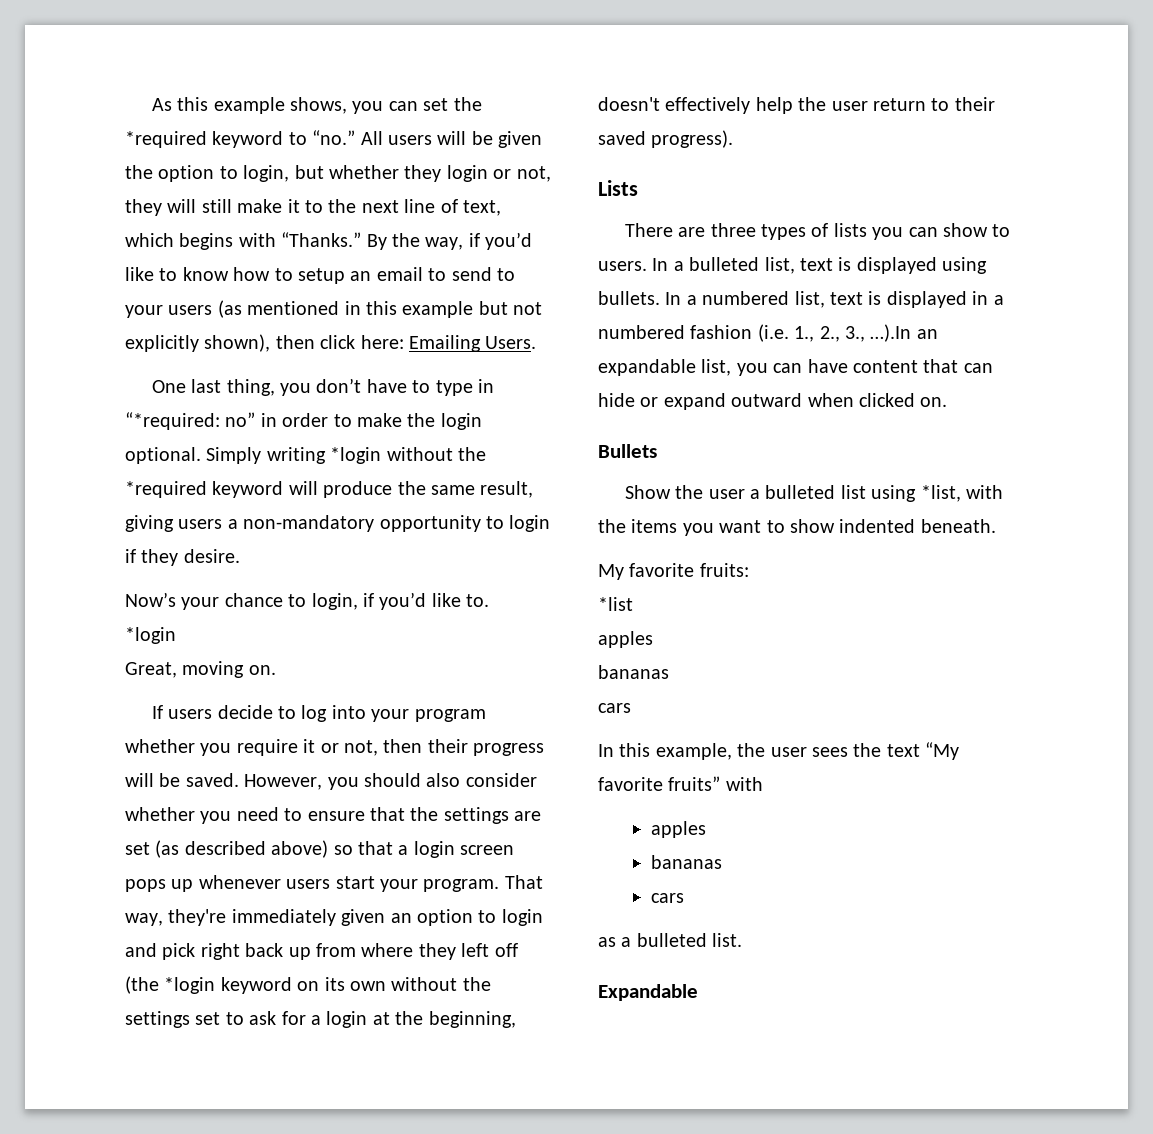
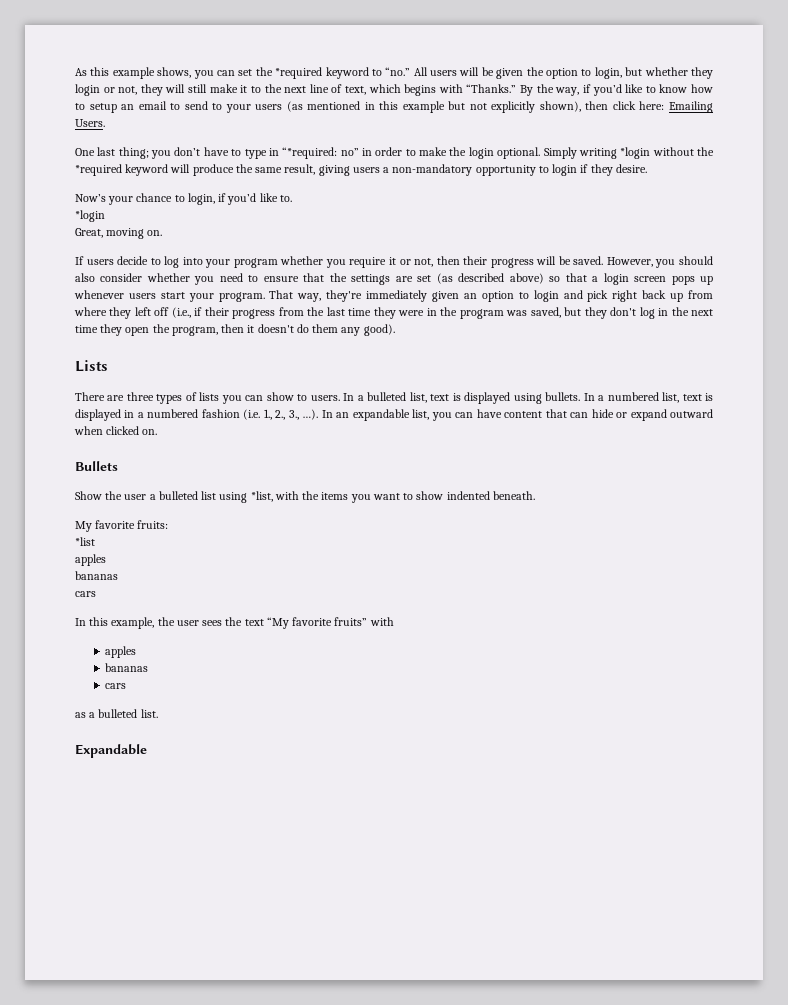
[226,379,275,396] thing, -> [118,147,149,159] thing;
[125,976,491,994] [125,1011,516,1028] [598,97,995,114] [598,130,734,148] (the *login keyword on its own without the settings set to ask for a login at the beginning, doesn't effectively help the user return to their saved progress). -> [171,307,714,319] [75,324,395,336] (i.e., if their progress from the last time they were in the program was saved, but they don't log in the next time they open the program, then it doesn't do them any good).
[870,324,912,342] …).In -> [302,409,333,420] …). In

